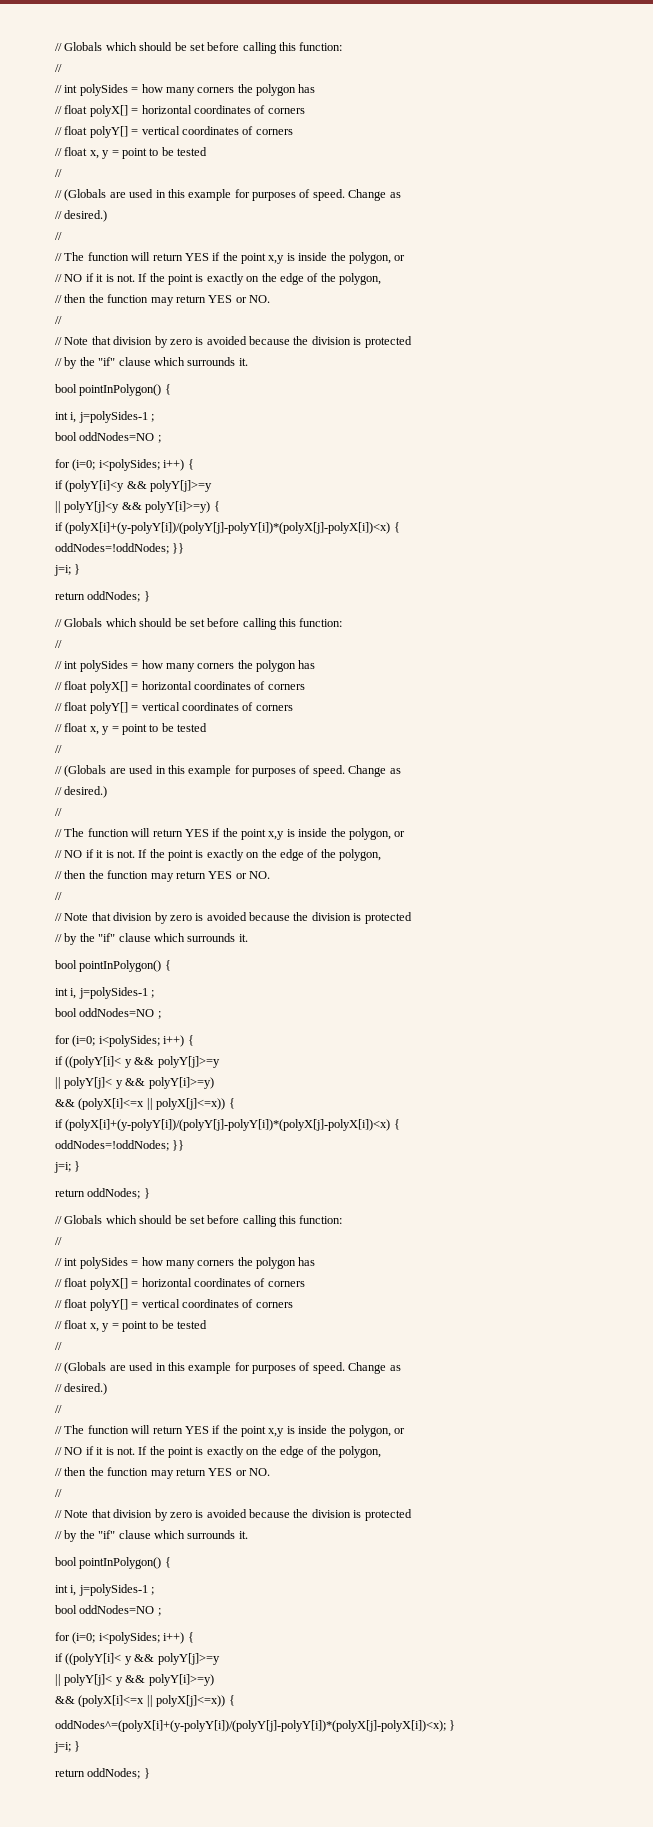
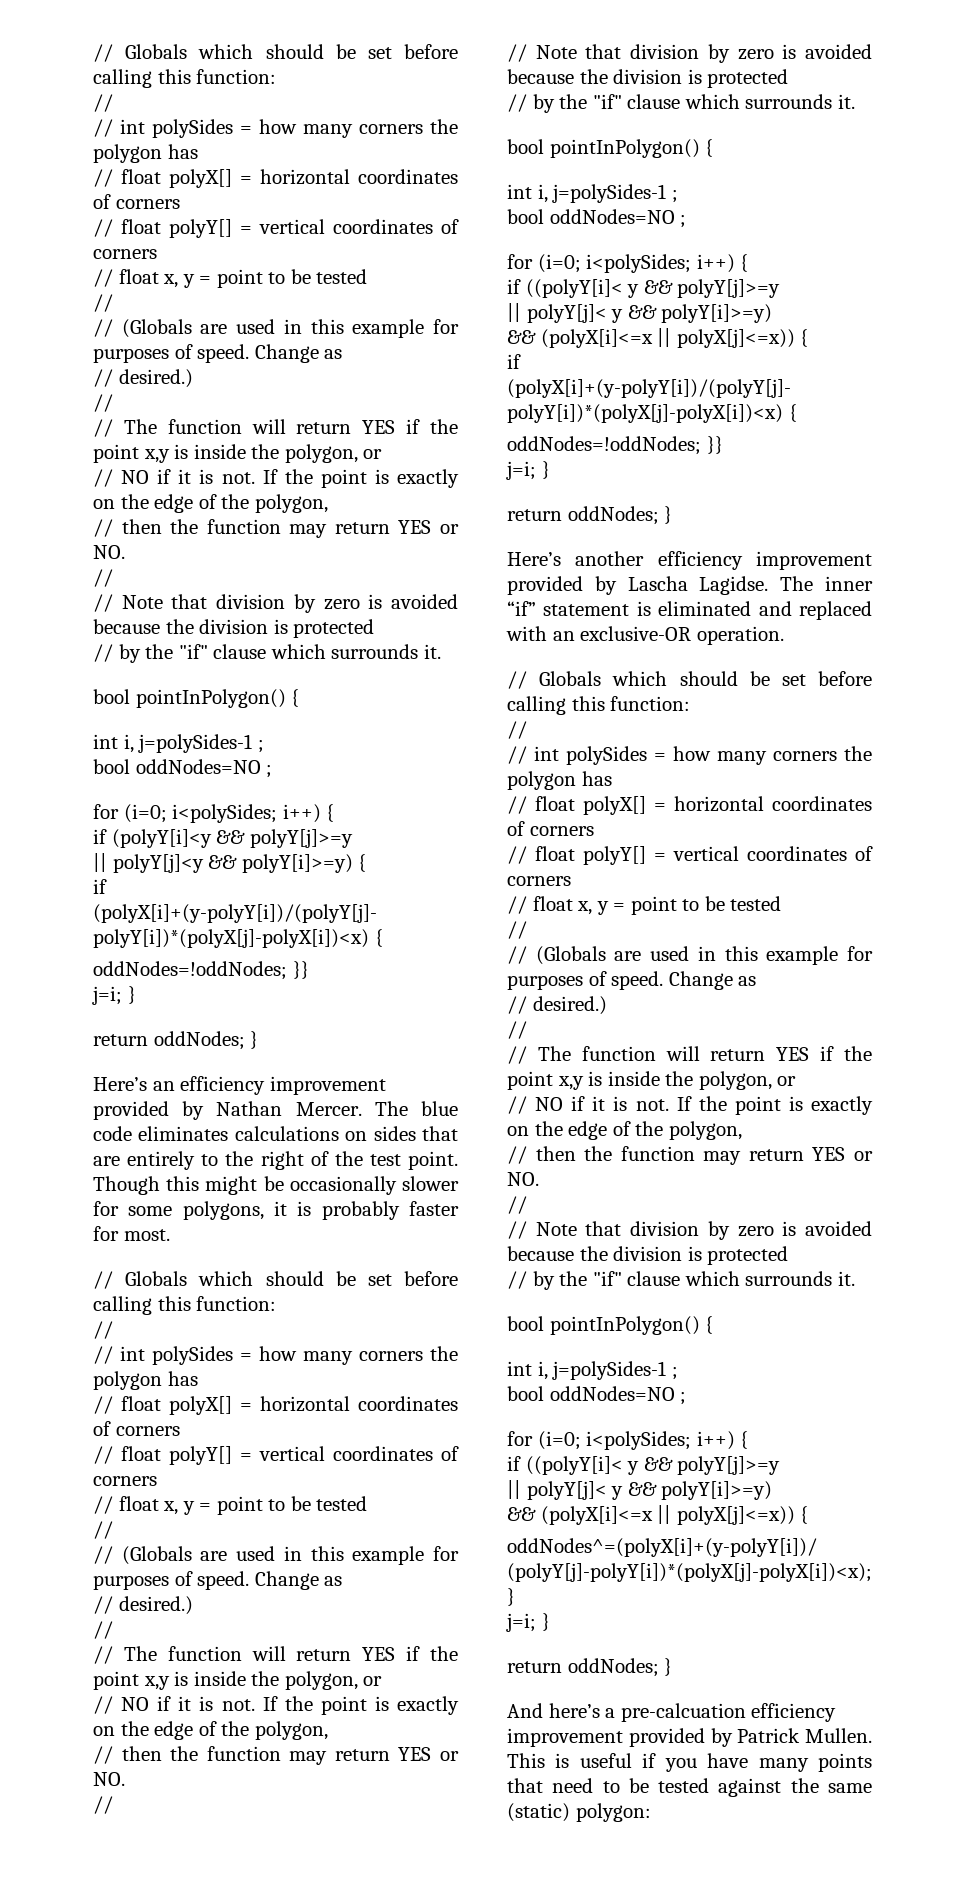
(150, 596) none -> [93,1076,386,1095] [93,1101,458,1120] [93,1126,458,1141] [93,1151,458,1170] [93,1176,459,1195] [93,1201,460,1220] [93,1226,170,1241] // Here’s an efficiency improvement provided by Nathan Mercer. The blue code eliminates calculations on sides that are entirely to the right of the test point. Though this might be occasionally slower for some polygons, it is probably faster for most.
(150, 1193) none -> [507,551,872,570] [507,576,873,595] [507,601,872,620] [506,626,784,645] // Here’s another efficiency improvement provided by Lascha Lagidse. The inner “if” statement is eliminated and replaced with an exclusive-OR operation.
(150, 1773) none -> [507,1703,837,1722] [507,1728,872,1747] [507,1753,872,1772] [507,1778,872,1797] [507,1803,651,1822] // And here’s a pre-calcuation efficiency improvement provided by Patrick Mullen. This is useful if you have many points that need to be tested against the same (static) polygon:

